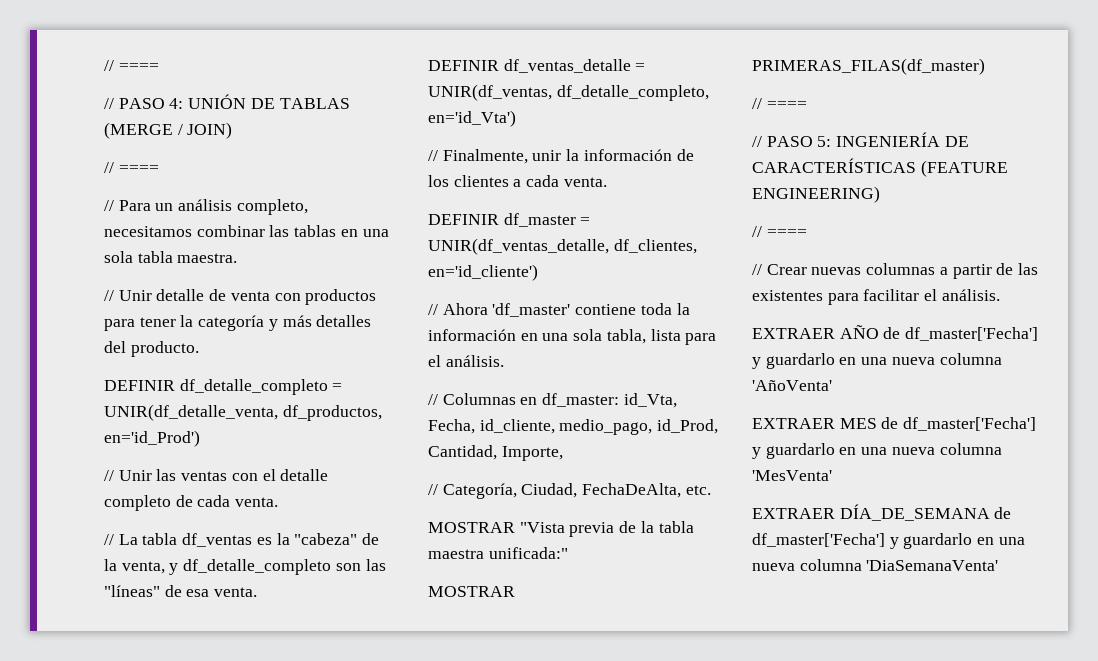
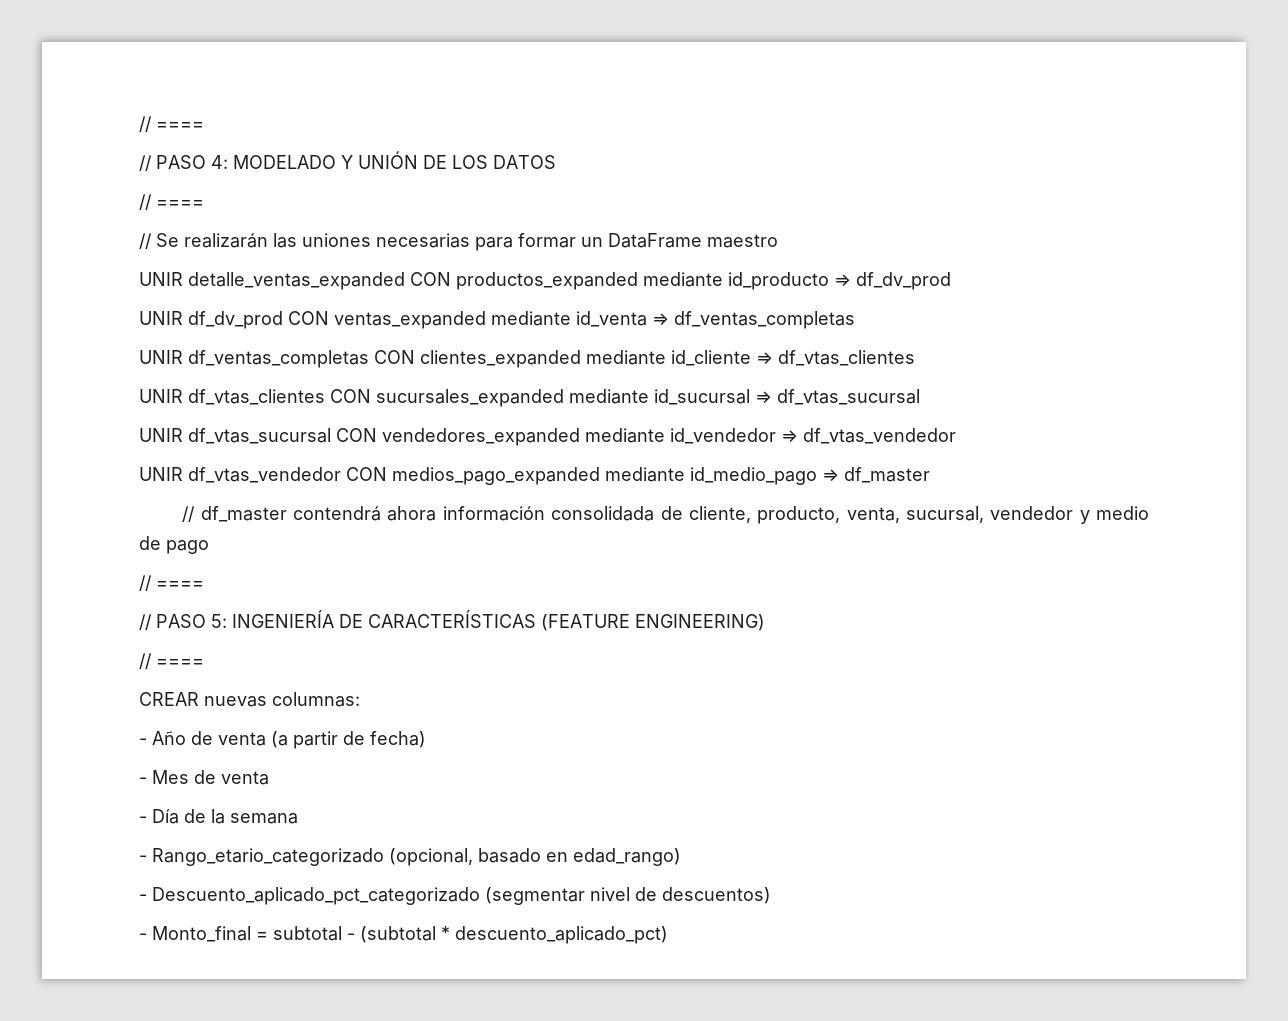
[188,94,350,109] [104,122,233,139] [104,162,159,173] [104,199,308,215] [104,225,389,237] [104,251,238,263] [104,289,377,305] [104,315,372,331] [104,341,199,357] [104,379,343,395] [104,404,382,421] [104,430,200,447] [104,469,329,481] [104,495,279,511] [104,533,380,547] [104,559,386,575] [104,585,258,597] [428,59,646,73] [428,84,709,101] [428,110,516,127] [428,149,694,164] [428,175,607,187] [428,213,591,227] [428,238,697,255] [428,264,538,281] [428,303,690,317] [428,329,717,345] [428,355,504,367] [428,393,677,408] [428,419,719,435] [428,445,563,461] [428,483,711,499] [428,521,694,537] [428,547,568,559] [428,586,515,597] [752,58,985,75] UNIÓN DE TABLAS (MERGE / JOIN) // // ==== // // Para un análisis completo, necesitamos combinar las tablas en una sola tabla maestra. // // Unir detalle de venta con productos para tener la categoría y más detalles del producto. // DEFINIR df_detalle_completo = UNIR(df_detalle_venta, df_productos, en='id_Prod') // // Unir las ventas con el detalle completo de cada venta. // // La tabla df_ventas es la "cabeza" de la venta, y df_detalle_completo son las "líneas" de esa venta. // DEFINIR df_ventas_detalle = UNIR(df_ventas, df_detalle_completo, en='id_Vta') // // Finalmente, unir la información de los clientes a cada venta. // DEFINIR df_master = UNIR(df_ventas_detalle, df_clientes, en='id_cliente') // // Ahora 'df_master' contiene toda la información en una sola tabla, lista para el análisis. // // Columnas en df_master: id_Vta, Fecha, id_cliente, medio_pago, id_Prod, Cantidad, Importe, // // Categoría, Ciudad, FechaDeAlta, etc. // MOSTRAR "Vista previa de la tabla maestra unificada:" // MOSTRAR PRIMERAS_FILAS(df_master) -> [233,151,556,169] [139,194,204,210] [139,233,778,251] [139,272,951,290] [139,311,855,329] [139,350,915,368] [139,389,920,407] [139,428,956,446] [139,467,930,485] [182,506,1150,524] [139,536,209,554] MODELADO Y UNIÓN DE LOS DATOS // // ==== // // Se realizarán las uniones necesarias para formar un DataFrame maestro // UNIR detalle_ventas_expanded CON productos_expanded mediante id_producto ⇒ df_dv_prod // UNIR df_dv_prod CON ventas_expanded mediante id_venta ⇒ df_ventas_completas // UNIR df_ventas_completas CON clientes_expanded mediante id_cliente ⇒ df_vtas_clientes // UNIR df_vtas_clientes CON sucursales_expanded mediante id_sucursal ⇒ df_vtas_sucursal // UNIR df_vtas_sucursal CON vendedores_expanded mediante id_vendedor ⇒ df_vtas_vendedor // UNIR df_vtas_vendedor CON medios_pago_expanded mediante id_medio_pago ⇒ df_master // // df_master contendrá ahora información consolidada de cliente, producto, venta, sucursal, vendedor y medio de pago
[752,263,1039,279] [752,289,1000,305] [752,325,1039,341] [752,353,1002,369] [752,380,832,391] [752,417,1037,431] [752,443,1002,459] [752,470,832,481] [752,504,1012,521] [752,533,1025,549] [752,559,999,571] // Crear nuevas columnas a partir de las existentes para facilitar el análisis. // EXTRAER AÑO de df_master['Fecha'] y guardarlo en una nueva columna 'AñoVenta' // EXTRAER MES de df_master['Fecha'] y guardarlo en una nueva columna 'MesVenta' // EXTRAER DÍA_DE_SEMANA de df_master['Fecha'] y guardarlo en una nueva columna 'DiaSemanaVenta' -> [139,692,360,707] [139,731,426,749] [139,770,269,785] [139,809,298,824] [139,848,681,866] [139,887,771,905] [139,926,668,944] CREAR nuevas columnas: // - Año de venta (a partir de fecha) // - Mes de venta // - Día de la semana // - Rango_etario_categorizado (opcional, basado en edad_rango) // - Descuento_aplicado_pct_categorizado (segmentar nivel de descuentos) // - Monto_final = subtotal - (subtotal * descuento_aplicado_pct)

